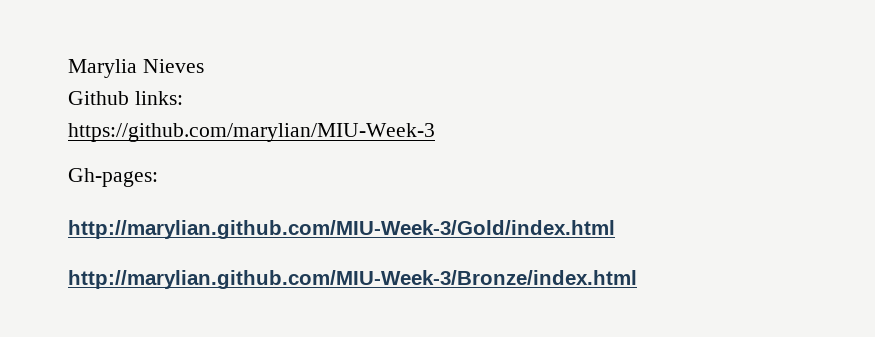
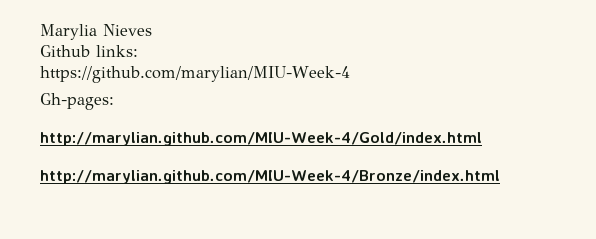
[68,123,435,142] https://github.com/marylian/MIU-Week-3 -> [40,66,350,83] https://github.com/marylian/MIU-Week-4
[68,220,615,239] [68,270,637,289] http://marylian.github.com/MIU-Week-3/Gold/index.html // http://marylian.github.com/MIU-Week-3/Bronze/index.html -> [40,132,482,146] [40,170,500,184] http://marylian.github.com/MIU-Week-4/Gold/index.html // http://marylian.github.com/MIU-Week-4/Bronze/index.html

